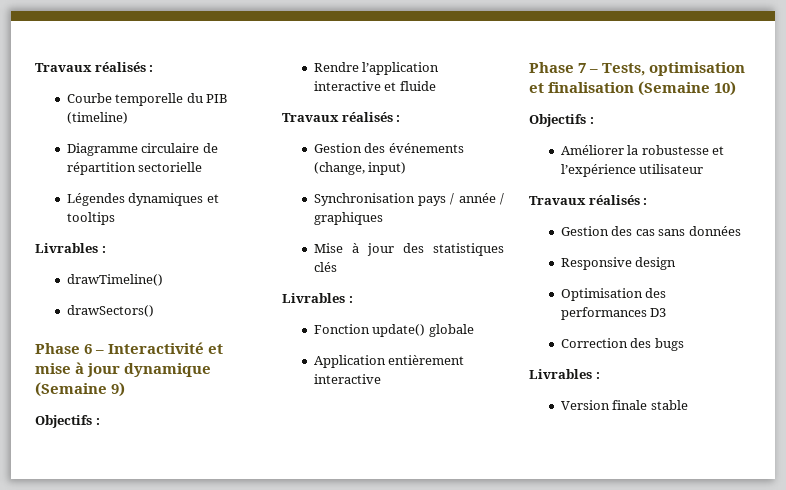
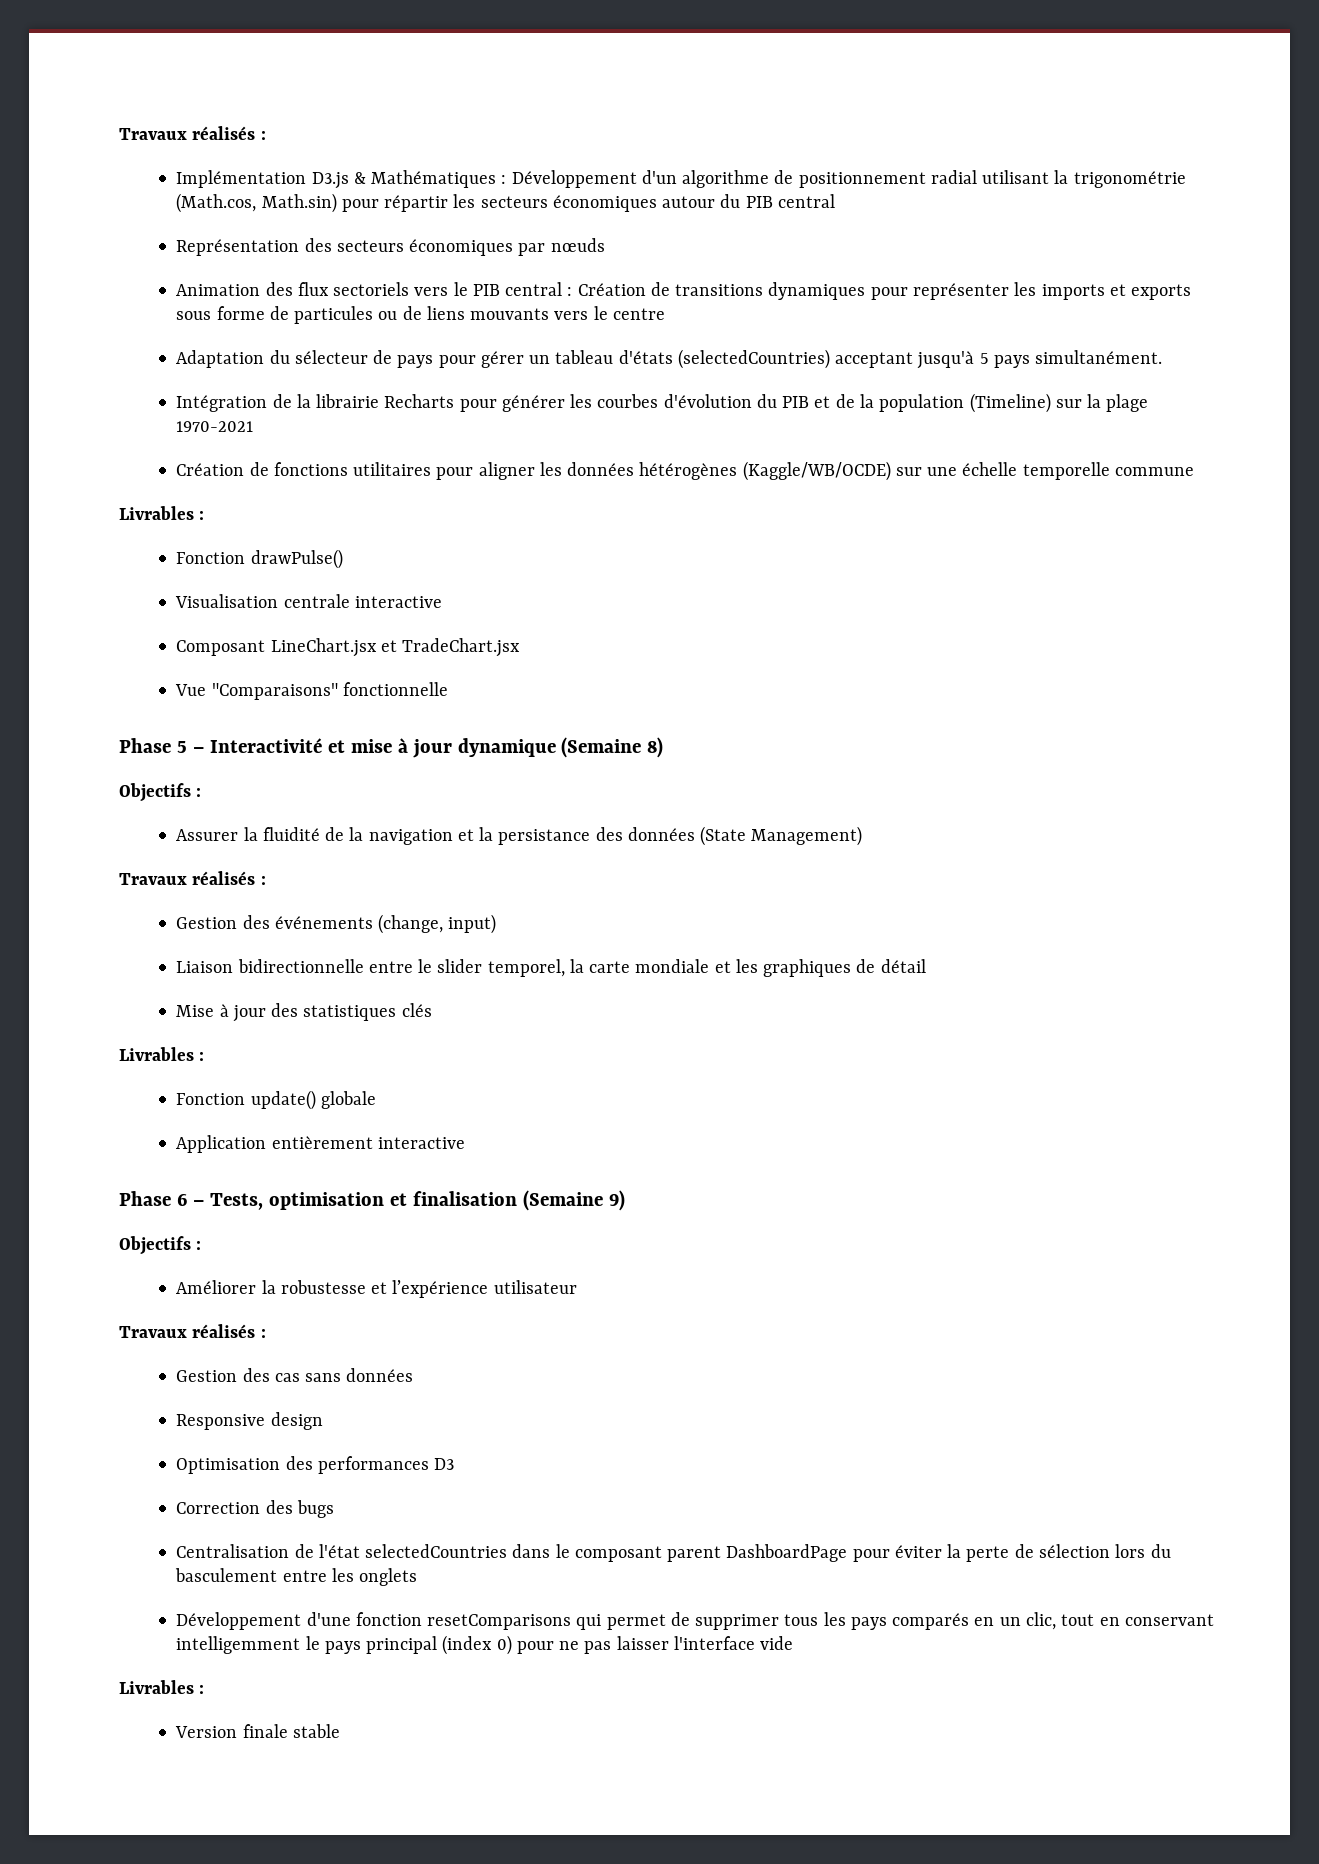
[35,62,154,72] [66,93,229,106] [66,112,128,124] [66,143,218,156] [66,162,203,175] [66,193,219,206] [66,212,115,225] [35,243,106,253] [66,274,163,286] [66,305,154,317] [35,343,93,354] Travaux réalisés : // Courbe temporelle du PIB (timeline) // Diagramme circulaire de répartition sectorielle // Légendes dynamiques et tooltips // Livrables : // drawTimeline() // drawSectors() // Phase 6 -> [119,126,266,140] [176,170,1186,189] [176,193,835,213] [176,238,605,256] [176,282,1192,300] [176,306,665,324] [176,349,1163,369] [176,393,1149,413] [176,421,254,432] [176,461,1195,481] [119,506,205,520] [176,549,343,569] [175,594,442,608] [176,638,521,657] [175,682,448,700] [119,738,187,753] Travaux réalisés : // Implémentation D3.js & Mathématiques : Développement d'un algorithme de positionnement radial utilisant la trigonométrie (Math.cos, Math.sin) pour répartir les secteurs économiques autour du PIB central // Représentation des secteurs économiques par nœuds // Animation des flux sectoriels vers le PIB central : Création de transitions dynamiques pour représenter les imports et exports sous forme de particules ou de liens mouvants vers le centre // Adaptation du sélecteur de pays pour gérer un tableau d'états (selectedCountries) acceptant jusqu'à 5 pays simultanément. // Intégration de la librairie Recharts pour générer les courbes d'évolution du PIB et de la population (Timeline) sur la plage 1970-2021 // Création de fonctions utilitaires pour aligner les données hétérogènes (Kaggle/WB/OCDE) sur une échelle temporelle commune // Livrables : // Fonction drawPulse() // Visualisation centrale interactive // Composant LineChart.jsx et TradeChart.jsx // Vue "Comparaisons" fonctionnelle // Phase 5
[111,382,126,397] [35,415,100,428] [313,62,440,75] [313,81,436,91] 9) // Objectifs : // Rendre l’application interactive et fluide -> [647,737,664,758] [119,783,202,802] [176,826,863,846] 8) // Objectifs : // Assurer la fluidité de la navigation et la persistance des données (State Management)
[313,193,504,206] Synchronisation pays / année / -> [176,959,758,977] Liaison bidirectionnelle entre le slider temporel, la carte mondiale et les
(383, 218) none -> [856,959,926,973] de détail
[578,63,587,73] 7 -> [176,1193,187,1206] 6
[714,81,737,96] 10) -> [608,1190,625,1211] 9)
(684, 344) none -> [176,1544,1171,1562] [175,1568,418,1586] [176,1612,1214,1630] [176,1635,794,1655] // Centralisation de l'état selectedCountries dans le composant parent DashboardPage pour éviter la perte de sélection lors du basculement entre les onglets // Développement d'une fonction resetComparisons qui permet de supprimer tous les pays comparés en un clic, tout en conservant intelligemment le pays principal (index 0) pour ne pas laisser l'interface vide

